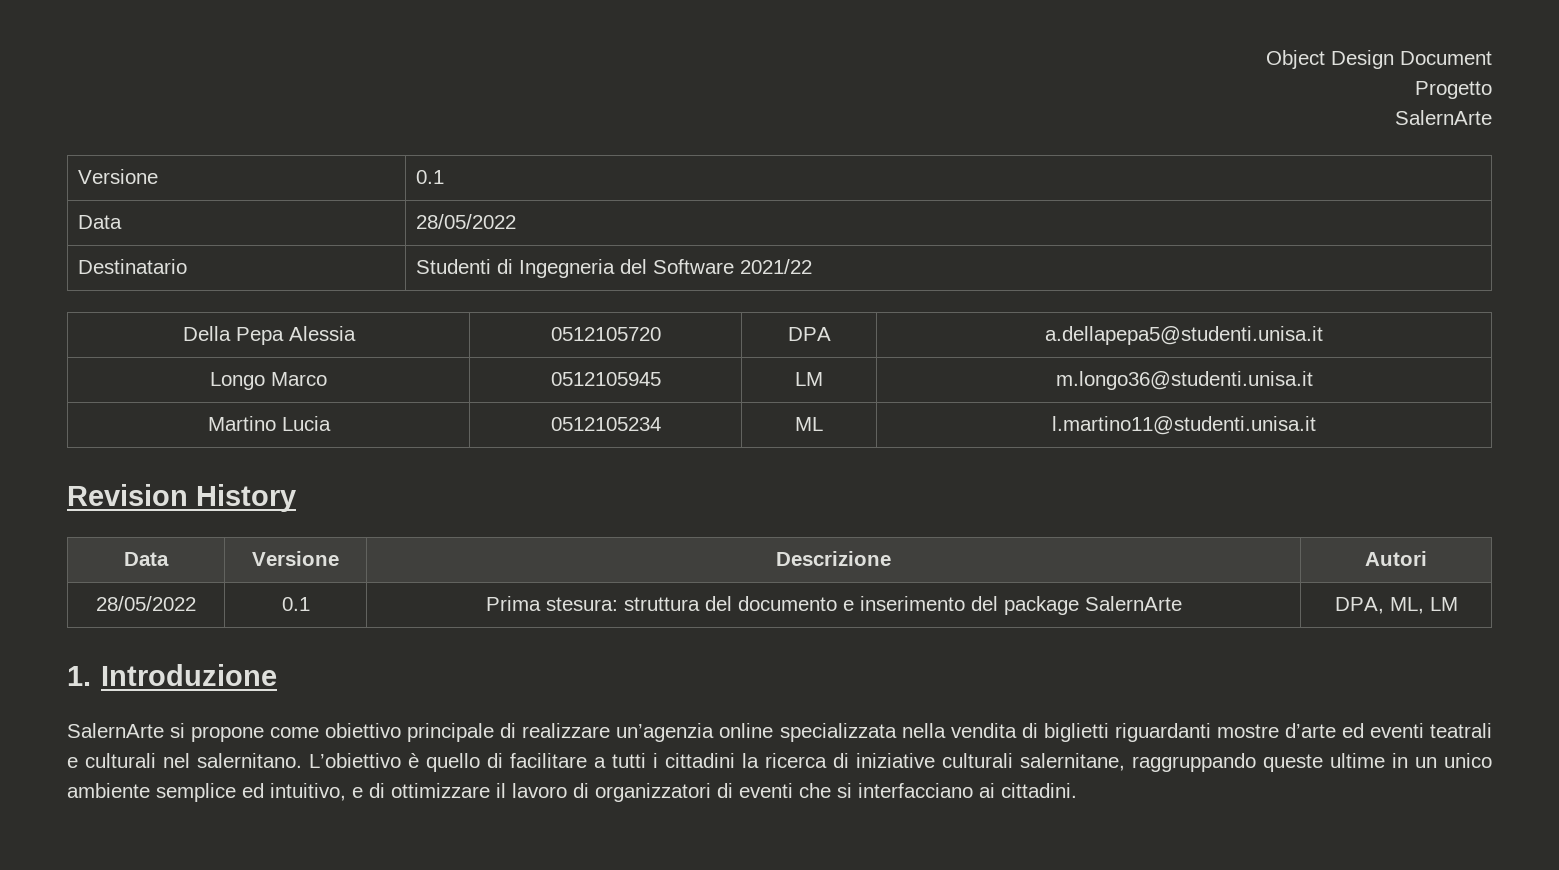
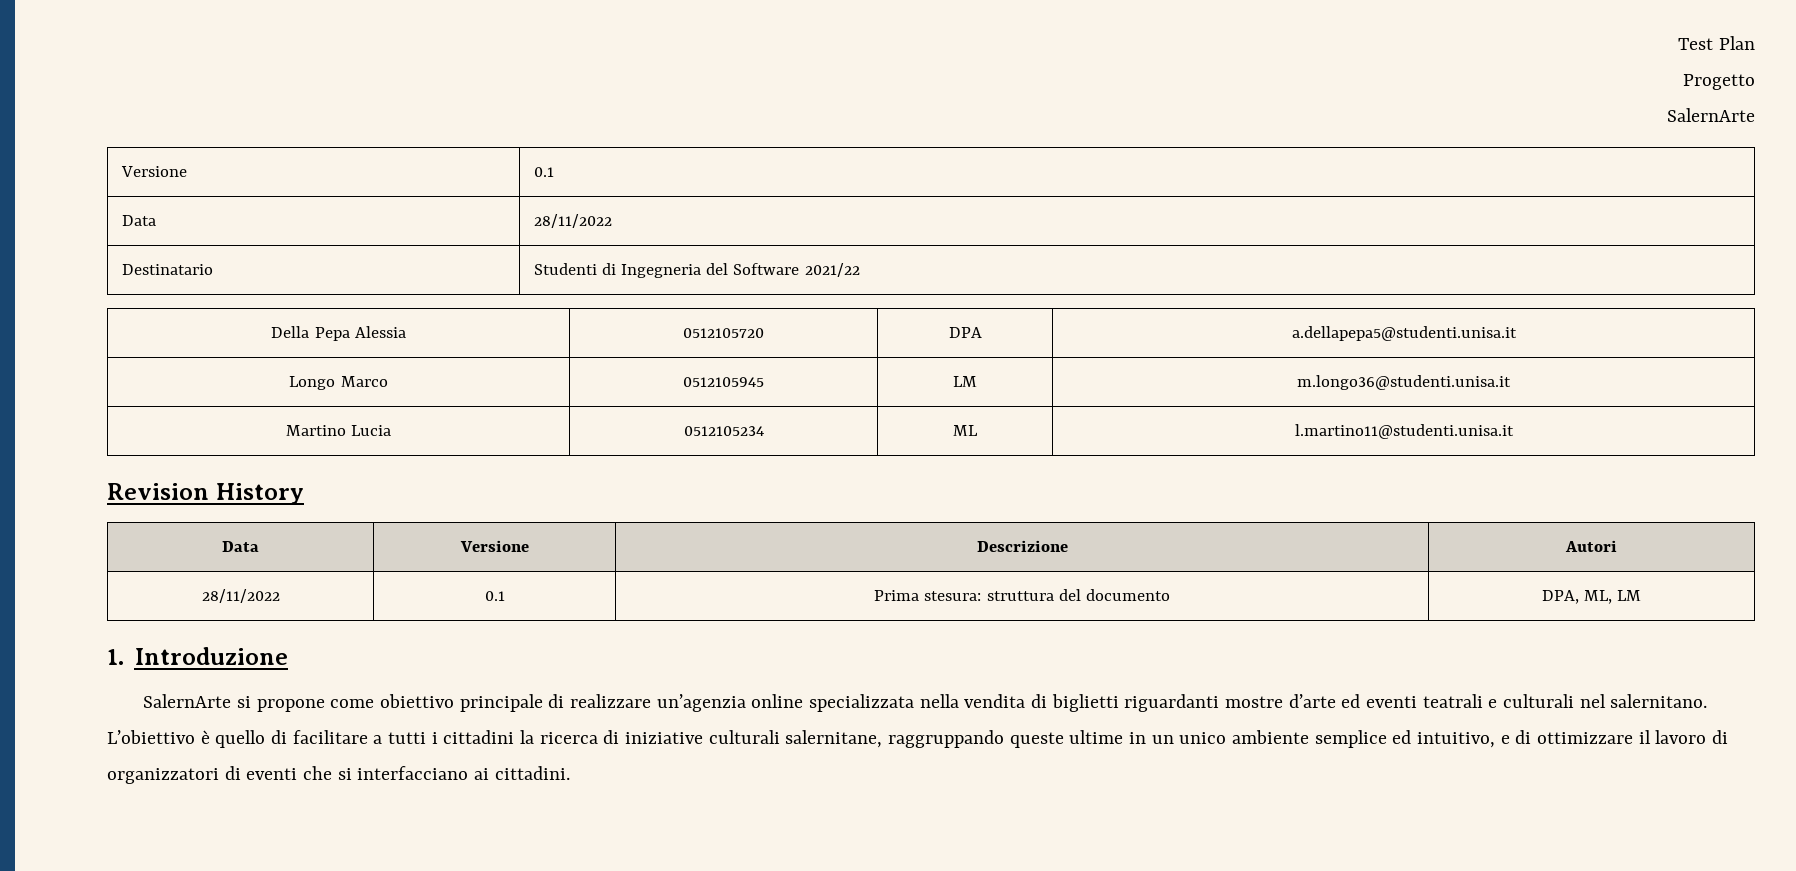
[1266,50,1492,69] Object Design Document -> [1678,36,1755,50] Test Plan
[416,214,517,229] 28/05/2022 -> [533,214,612,228] 28/11/2022
[96,596,196,611] 28/05/2022 -> [201,589,280,603] 28/11/2022
[842,596,1182,615] e inserimento del package SalernArte -> (1170, 595) none

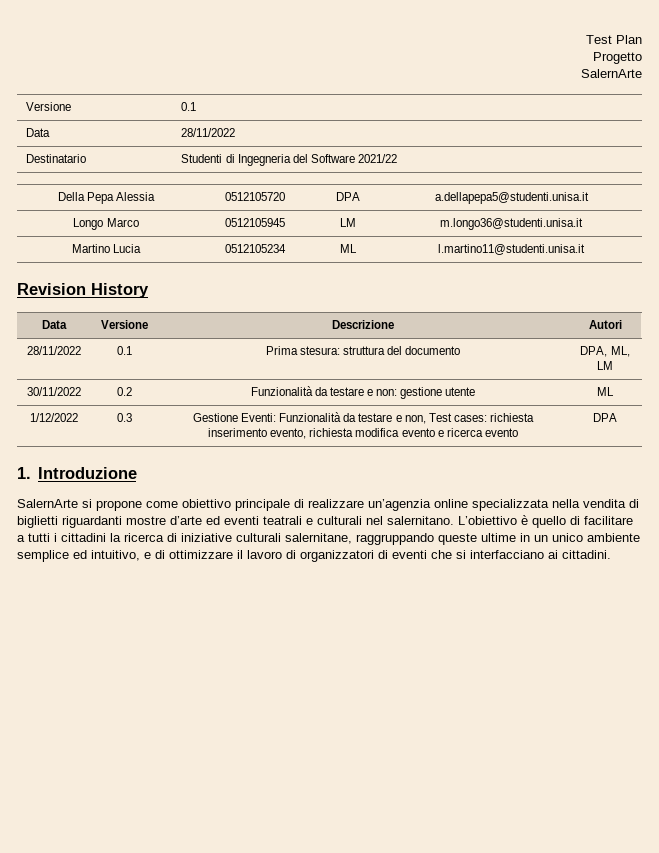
(1642, 595) none -> [27,387,81,396] [116,387,132,396] [250,386,476,399] [597,387,614,396] [30,413,78,422] [116,413,132,422] [193,412,534,424] [208,428,518,439] [593,413,617,422] // 30/11/2022 | 0.2 | Funzionalità da testare e non: gestione utente | ML // 1/12/2022 | 0.3 | Gestione Eventi: Funzionalità da testare e non, Test cases: richiesta inserimento evento, richiesta modifica evento e ricerca evento | DPA

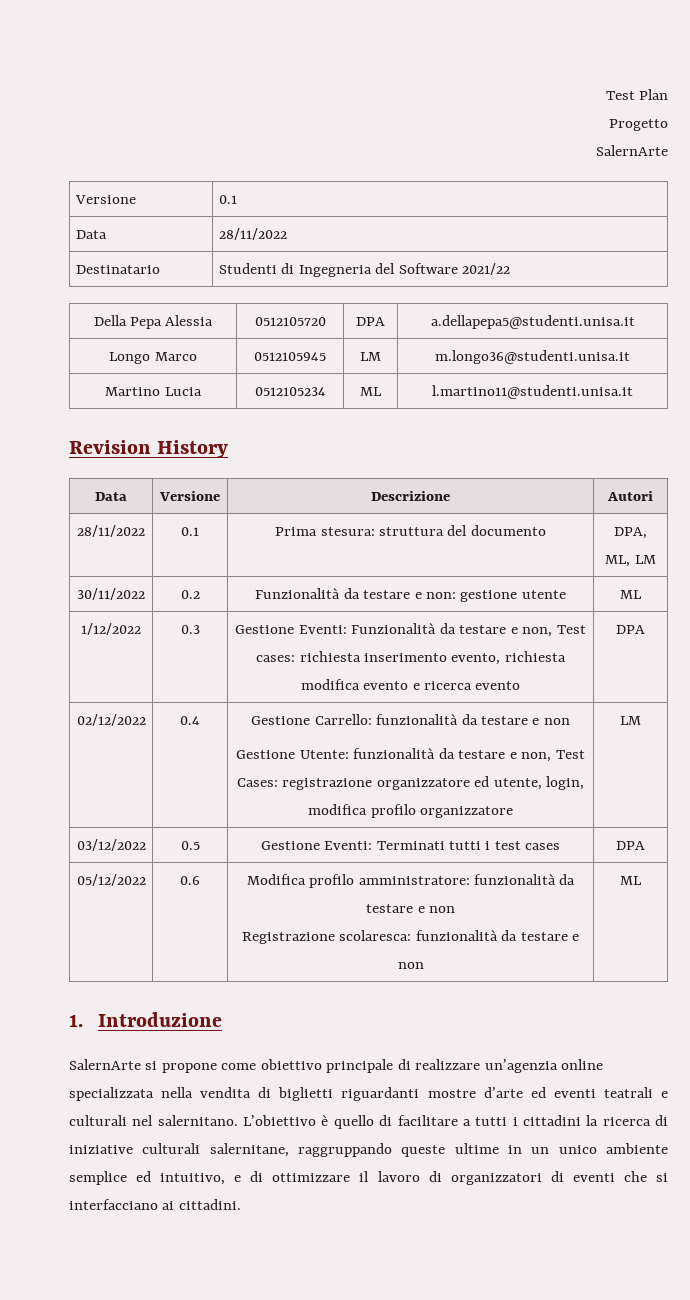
(617, 417) none -> [76,714,146,726] [180,716,200,725] [251,714,570,725] [236,748,585,762] [236,776,585,790] [308,804,513,818] [620,716,641,725] [76,839,146,851] [180,841,200,850] [260,841,561,850] [616,841,645,850] [76,874,146,886] [180,876,200,885] [246,874,576,888] [366,904,455,913] [241,930,580,944] [397,962,424,969] [620,876,642,885] // 02/12/2022 | 0.4 | Gestione Carrello: funzionalità da testare e non // Gestione Utente: funzionalità da testare e non, Test Cases: registrazione organizzatore ed utente, login, modifica profilo organizzatore | LM // 03/12/2022 | 0.5 | Gestione Eventi: Terminati tutti i test cases | DPA // 05/12/2022 | 0.6 | Modifica profilo amministratore: funzionalità da testare e non // Registrazione scolaresca: funzionalità da testare e non | ML

